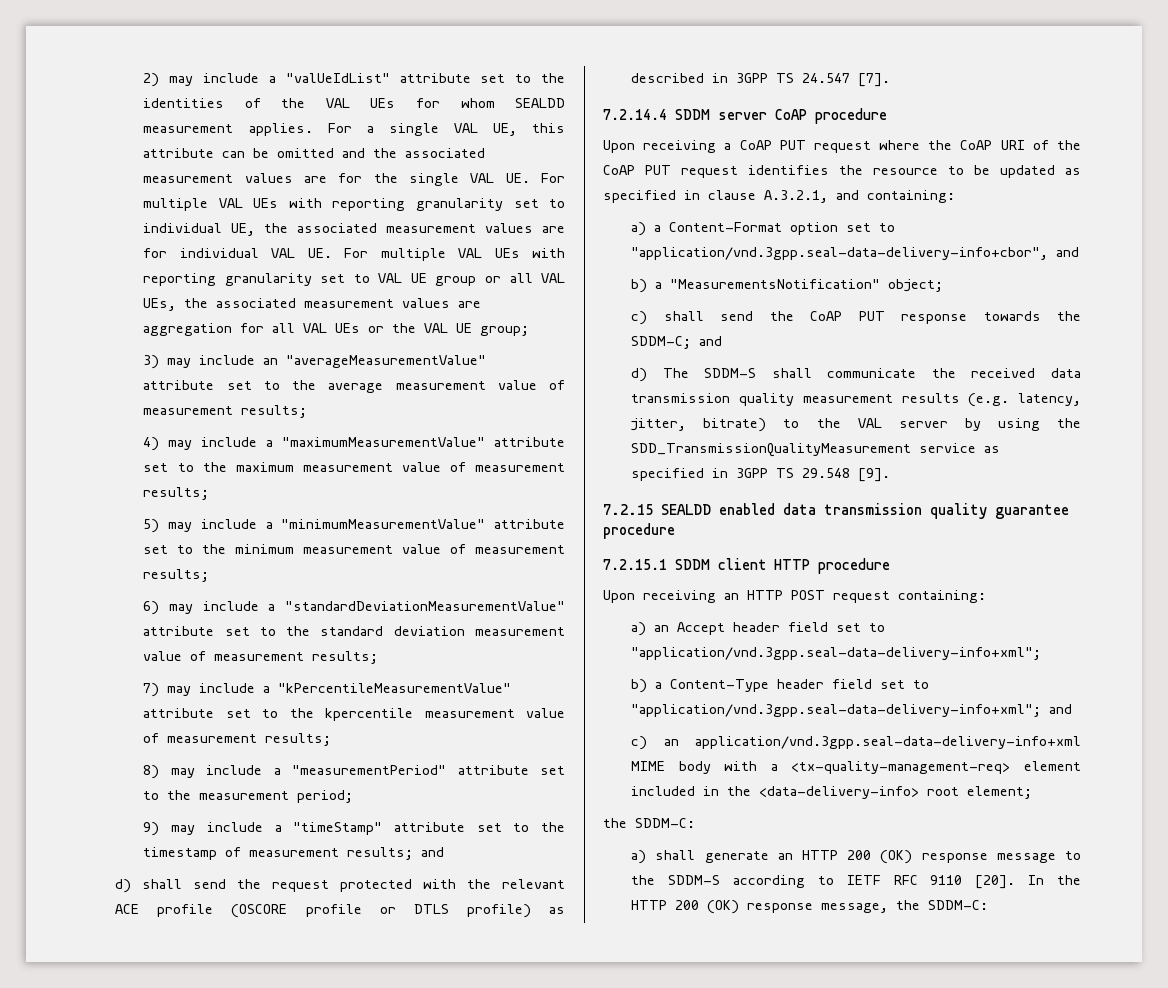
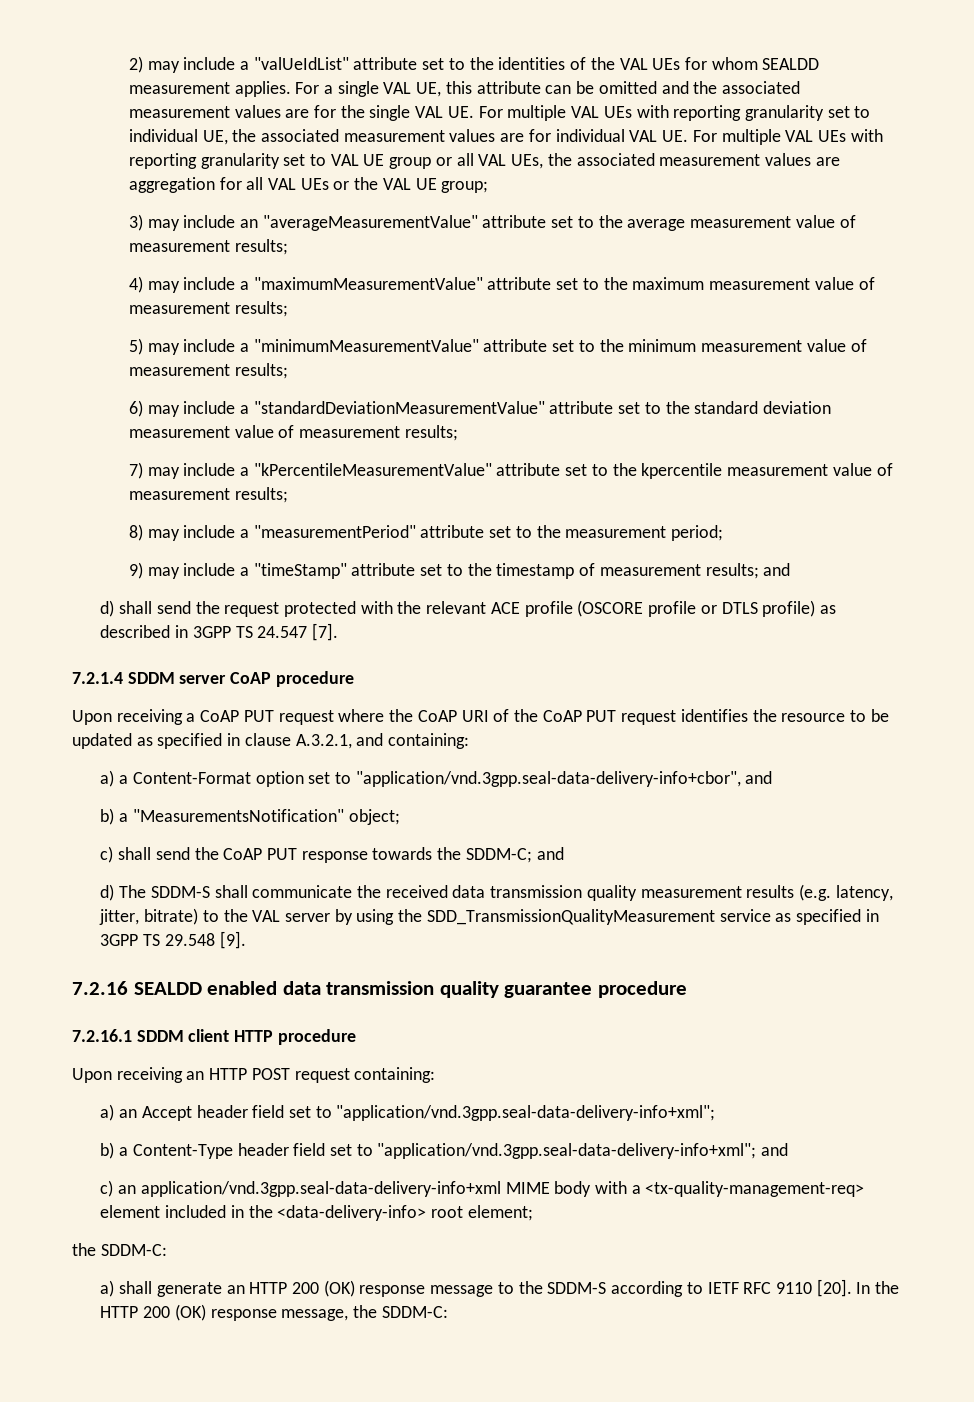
[603,109,667,120] 7.2.14.4 -> [72,672,123,684] 7.2.1.4
[603,504,653,515] 7.2.15 -> [72,981,128,995] 7.2.16
[603,559,667,570] 7.2.15.1 -> [72,1029,132,1042] 7.2.16.1

